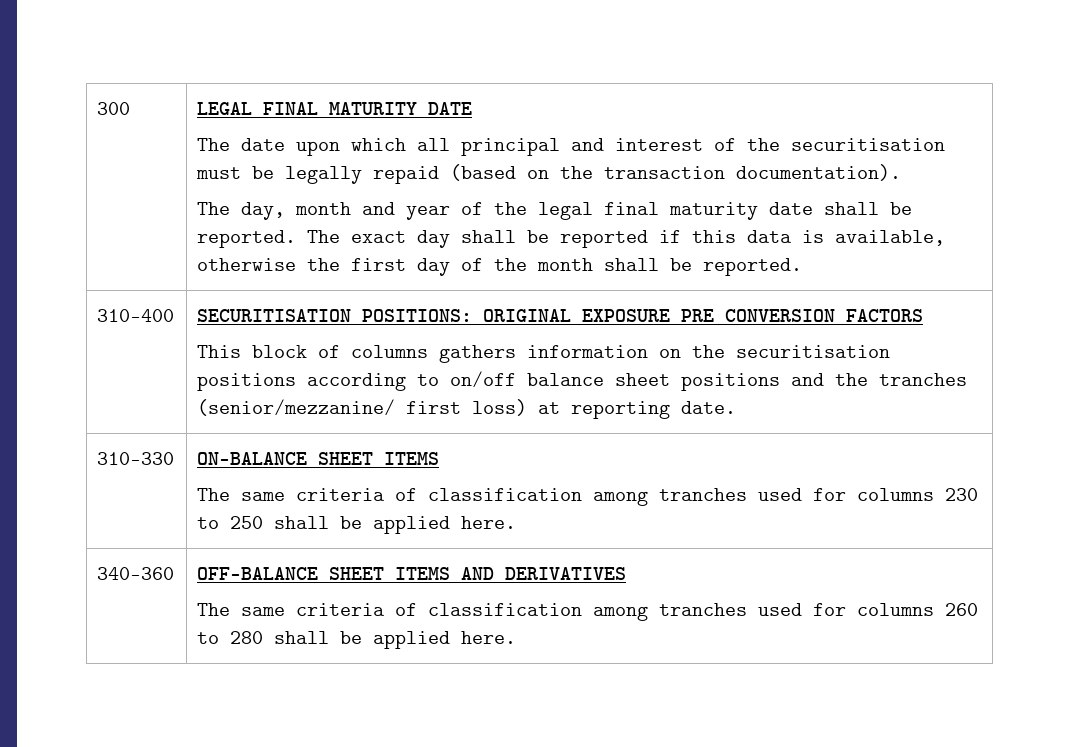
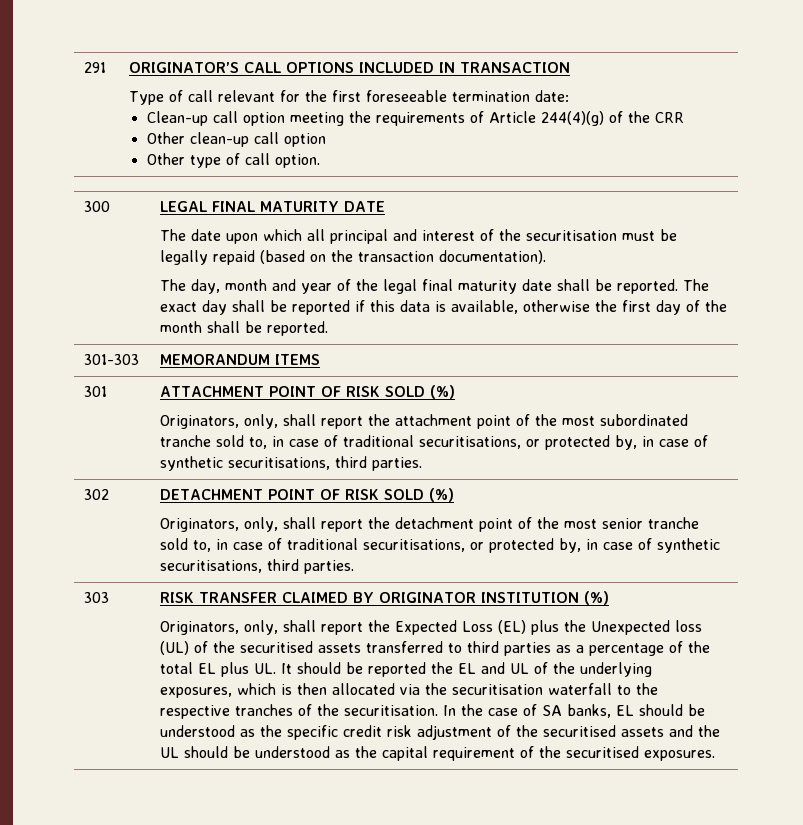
(97, 108) none -> [84,62,107,73] [129,62,571,73] [129,90,570,105] [146,111,684,126] [146,132,326,147] [146,153,320,168] 291 | ORIGINATOR’S CALL OPTIONS INCLUDED IN TRANSACTION // Type of call relevant for the first foreseeable termination date: // Clean-up call option meeting the requirements of Article 244(4)(g) of the CRR // Other clean-up call option // Other type of call option. //
[97,309,175,322] [197,309,924,322] [197,345,891,363] [197,371,968,391] [197,399,737,419] [97,452,175,465] [197,452,440,465] [197,488,979,506] [197,516,517,534] [97,567,175,580] [197,567,627,580] [197,603,979,621] [197,631,517,649] 310-400 | SECURITISATION POSITIONS: ORIGINAL EXPOSURE PRE CONVERSION FACTORS // This block of columns gathers information on the securitisation positions according to on/off balance sheet positions and the tranches (senior/mezzanine/ first loss) at reporting date. // 310-330 | ON-BALANCE SHEET ITEMS // The same criteria of classification among tranches used for columns 230 to 250 shall be applied here. // 340-360 | OFF-BALANCE SHEET ITEMS AND DERIVATIVES // The same criteria of classification among tranches used for columns 260 to 280 shall be applied here. -> [84,354,140,365] [160,354,321,365] [84,386,108,397] [160,385,456,399] [160,414,689,429] [160,435,709,450] [160,456,423,471] [84,489,110,500] [160,488,455,502] [160,517,700,532] [160,538,721,553] [160,559,355,574] [84,592,110,603] [160,591,610,605] [160,620,703,635] [160,641,711,656] [160,662,653,677] [160,683,659,698] [160,704,706,719] [160,725,721,740] [160,746,716,761] 301-303 | MEMORANDUM ITEMS // 301 | ATTACHMENT POINT OF RISK SOLD (%) // Originators, only, shall report the attachment point of the most subordinated tranche sold to, in case of traditional securitisations, or protected by, in case of synthetic securitisations, third parties. // 302 | DETACHMENT POINT OF RISK SOLD (%) // Originators, only, shall report the detachment point of the most senior tranche sold to, in case of traditional securitisations, or protected by, in case of synthetic securitisations, third parties. // 303 | RISK TRANSFER CLAIMED BY ORIGINATOR INSTITUTION (%) // Originators, only, shall report the Expected Loss (EL) plus the Unexpected loss (UL) of the securitised assets transferred to third parties as a percentage of the total EL plus UL. It should be reported the EL and UL of the underlying exposures, which is then allocated via the securitisation waterfall to the respective tranches of the securitisation. In the case of SA banks, EL should be understood as the specific credit risk adjustment of the securitised assets and the UL should be understood as the capital requirement of the securitised exposures.

